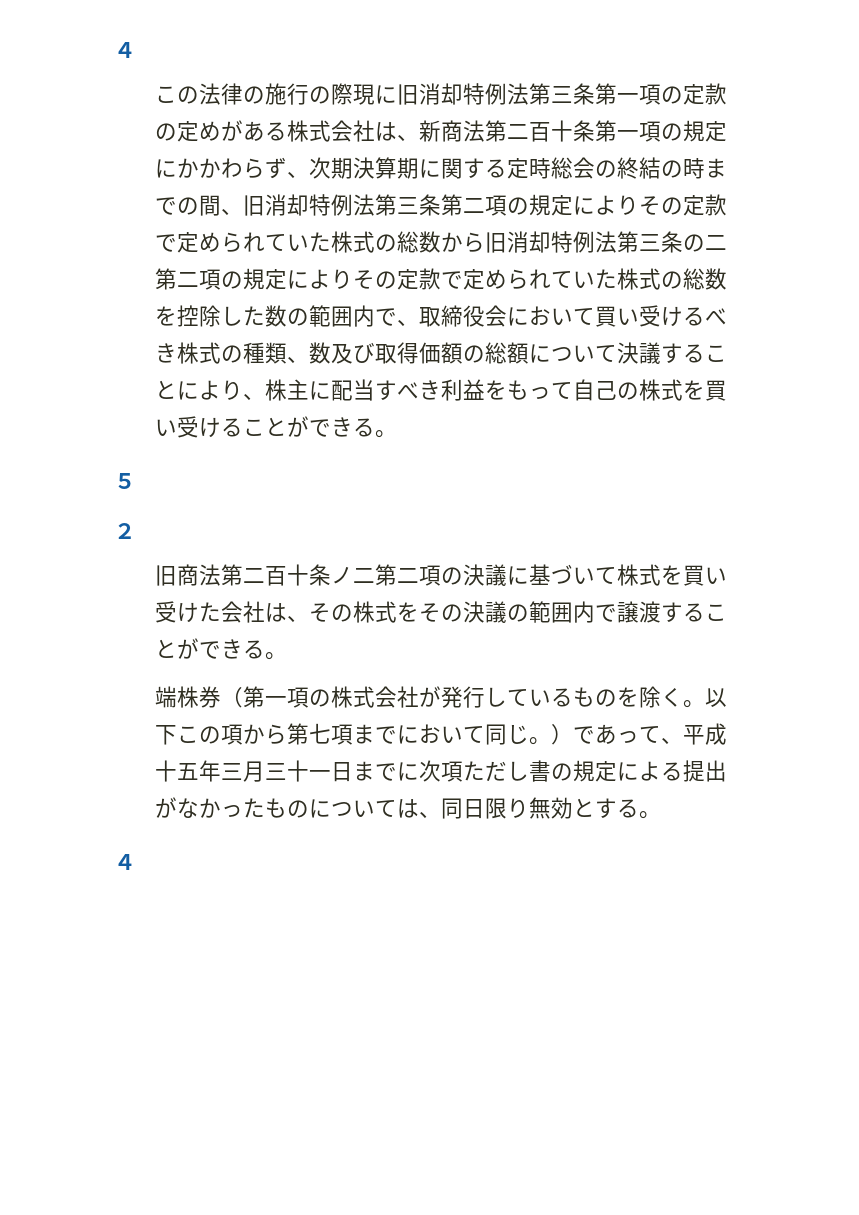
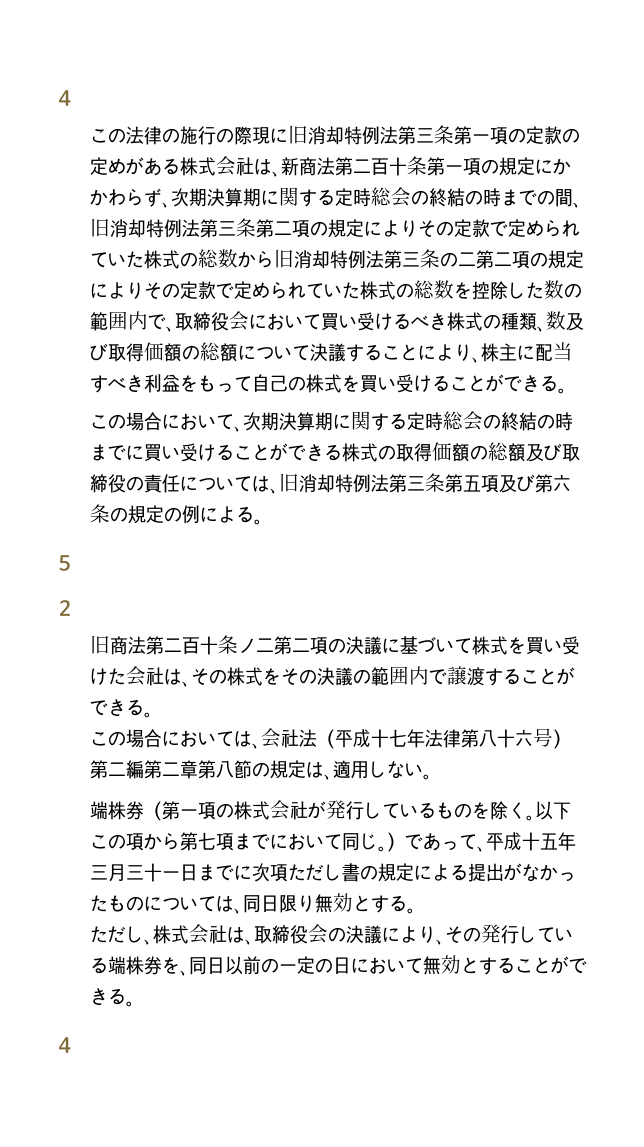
(397, 434) none -> [90,411,574,432] [90,442,581,462] [90,473,572,494] [90,504,264,525] // この場合において、次期決算期に関する定時総会の終結の時までに買い受けることができる株式の取得価額の総額及び取締役の責任については、旧消却特例法第三条第五項及び第六条の規定の例による。
(287, 656) none -> [90,728,572,749] [90,760,433,780] // この場合においては、会社法（平成十七年法律第八十六号）第二編第二章第八節の規定は、適用しない。
(661, 815) none -> [90,924,574,945] [90,955,588,976] [90,988,136,1007] // ただし、株式会社は、取締役会の決議により、その発行している端株券を、同日以前の一定の日において無効とすることができる。

